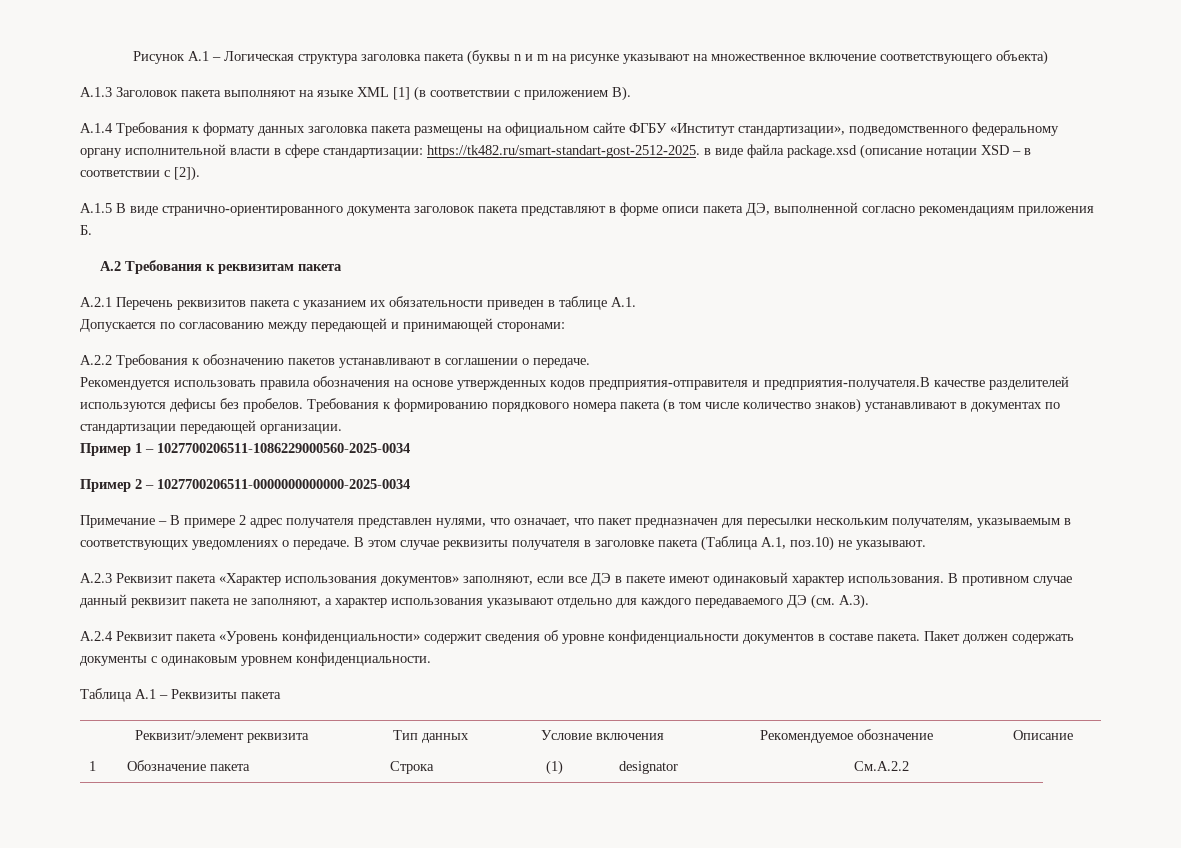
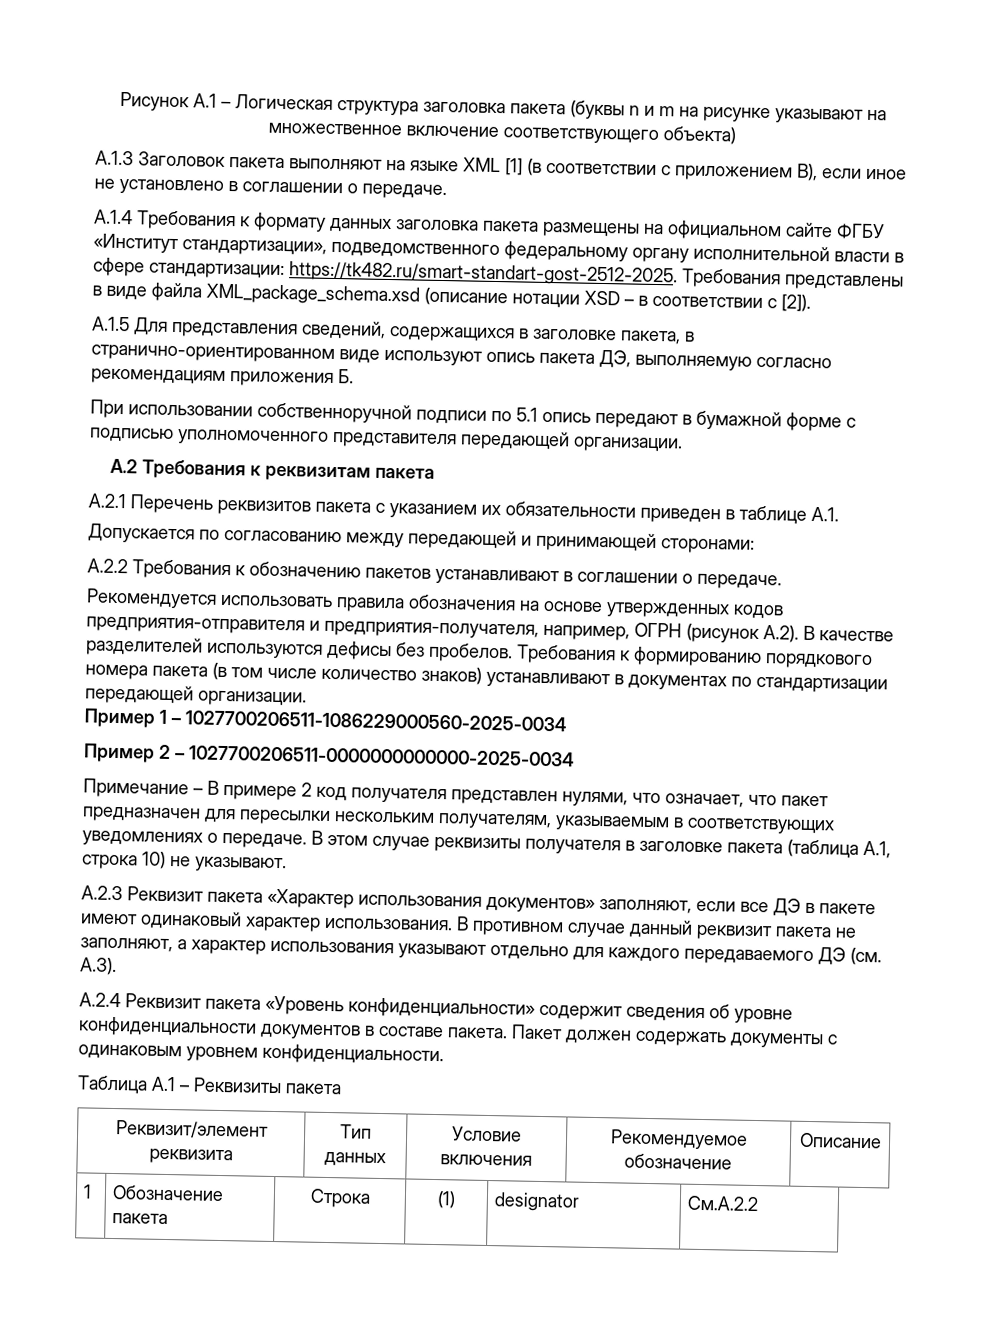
[612,86,631,101] В). -> [796,163,907,181] [94,178,447,200] В), если иное не установлено в соглашении о передаче.
(700, 151) none -> [681,268,904,291] Требования представлены
[787,145,857,158] package.xsd -> [206,283,420,306] XML_package_schema.xsd
[116,202,699,216] В виде странично-ориентированного документа заголовок пакета представляют в форме описи -> [134,317,695,345] [91,344,535,366] Для представления сведений, содержащихся в заголовке пакета, в странично-ориентированном виде используют опись
[774,202,858,213] выполненной -> [635,354,752,371] выполняемую
(92, 230) none -> [90,399,856,432] [90,427,683,453] // При использовании собственноручной подписи по 5.1 опись передают в бумажной форме с подписью уполномоченного представителя передающей организации.
[764,377,930,390] предприятия-получателя.В -> [324,620,815,643] предприятия-получателя, например, ОГРН (рисунок А.2). В
[250,518,282,528] адрес -> [316,786,347,801] код
[701,536,834,551] (Таблица А.1, поз.10) -> [787,839,891,859] [82,851,166,870] (таблица А.1, строка 10)

